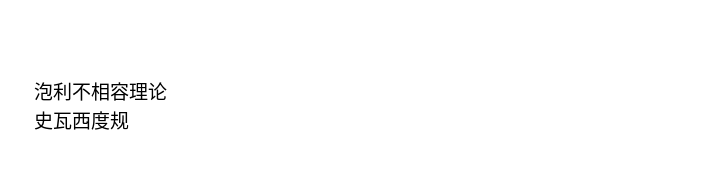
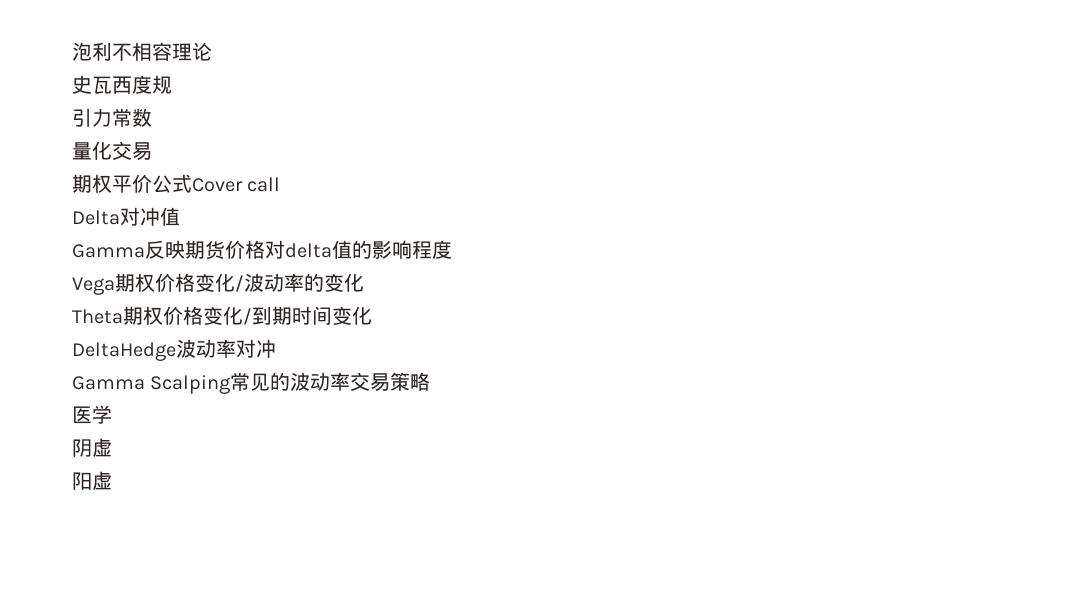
(129, 120) none -> [72,108,152,127] [72,141,152,161] [72,174,281,193] [72,207,180,226] [72,240,452,260] [72,273,364,295] [72,306,372,325] [72,339,276,361] [72,372,431,394] [72,405,112,424] [72,438,112,457] [72,471,112,490] // 引力常数 // 量化交易 // 期权平价公式Cover call // Delta对冲值 // Gamma反映期货价格对delta值的影响程度 // Vega期权价格变化/波动率的变化 // Theta期权价格变化/到期时间变化 // DeltaHedge波动率对冲 // Gamma Scalping常见的波动率交易策略 // 医学 // 阴虚 // 阳虚

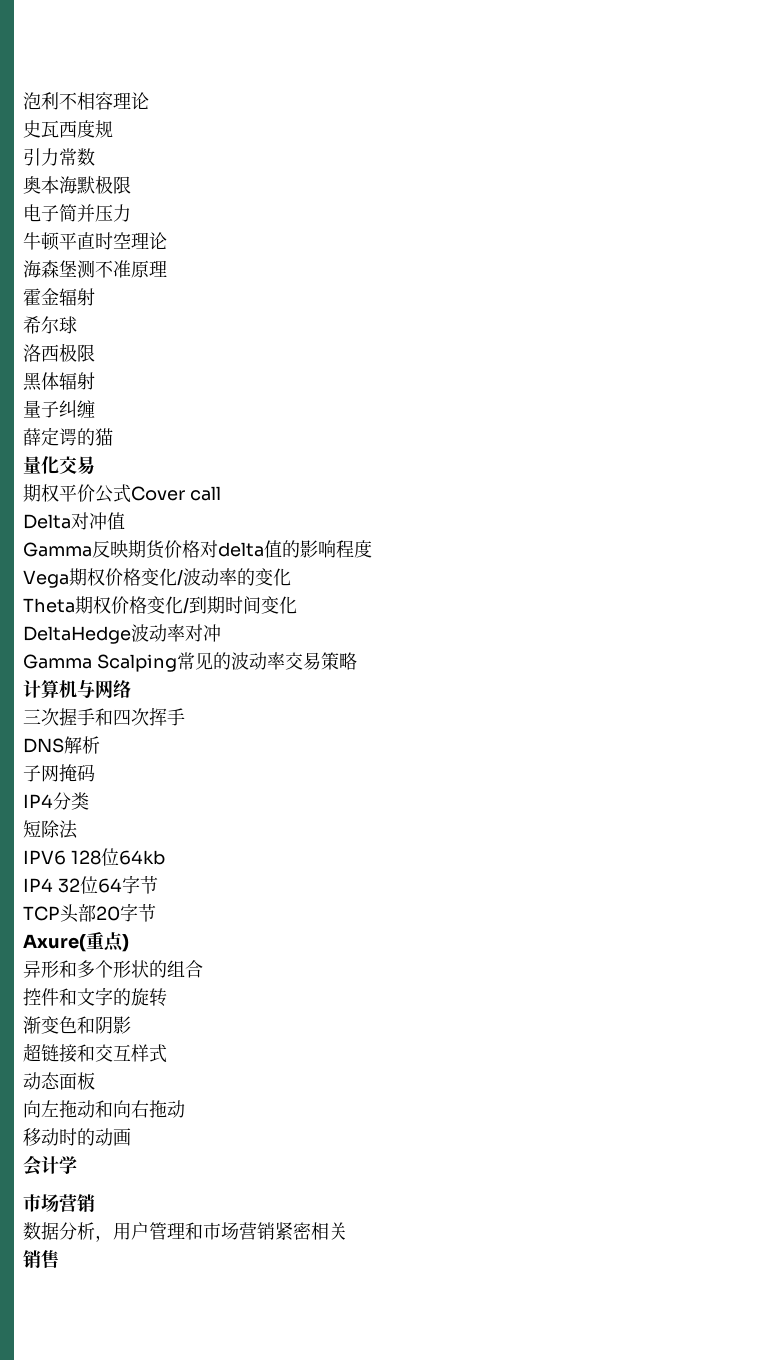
(152, 117) none -> [23,175,131,194] [23,204,131,222] [23,232,167,251] [23,260,167,278] [23,288,95,306] [23,316,77,334] [23,343,95,362] [23,372,95,391] [23,400,95,418] [23,427,113,446] // 奥本海默极限 // 电子简并压力 // 牛顿平直时空理论 // 海森堡测不准原理 // 霍金辐射 // 希尔球 // 洛西极限 // 黑体辐射 // 量子纠缠 // 薛定谔的猫
[72,405,112,424] [72,438,112,457] [72,471,112,490] 医学 // 阴虚 // 阳虚 -> [23,680,131,698] [23,707,185,726] [23,736,100,754] [23,764,95,782] [23,792,89,810] [23,820,78,839] [23,848,165,866] [23,875,158,894] [23,903,156,923] [23,932,129,952] [23,960,203,978] [23,987,167,1007] [23,1016,131,1034] [23,1043,167,1063] [23,1072,95,1090] [23,1100,185,1118] [23,1128,131,1146] [23,1155,77,1176] [23,1194,95,1212] [23,1222,347,1242] [23,1250,59,1268] 计算机与网络 // 三次握手和四次挥手 // DNS解析 // 子网掩码 // IP4分类 // 短除法 // IPV6 128位64kb // IP4 32位64字节 // TCP头部20字节 // Axure(重点) // 异形和多个形状的组合 // 控件和文字的旋转 // 渐变色和阴影 // 超链接和交互样式 // 动态面板 // 向左拖动和向右拖动 // 移动时的动画 // 会计学 // 市场营销 // 数据分析，用户管理和市场营销紧密相关 // 销售

